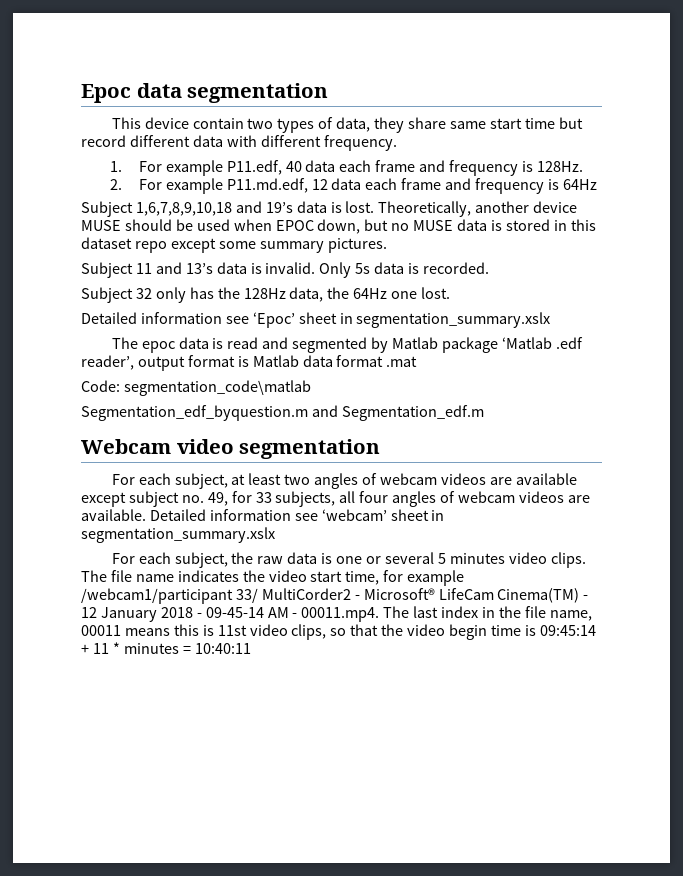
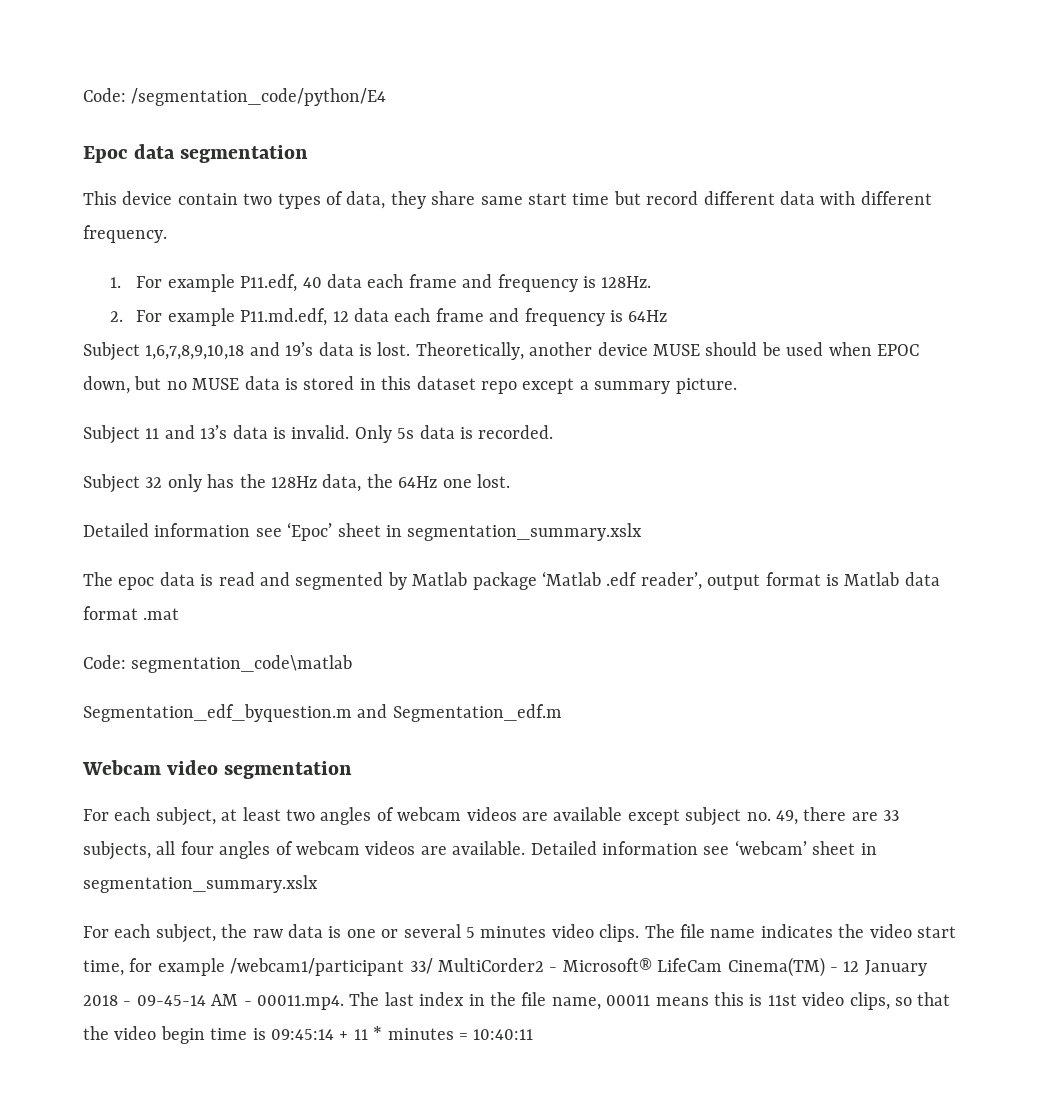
(81, 93) none -> [83,88,387,106] Code: /segmentation_code/python/E4 //
[218,238,387,253] some summary pictures. -> [579,378,737,394] a summary picture.
[231,491,252,503] for -> [803,807,878,821] there are

